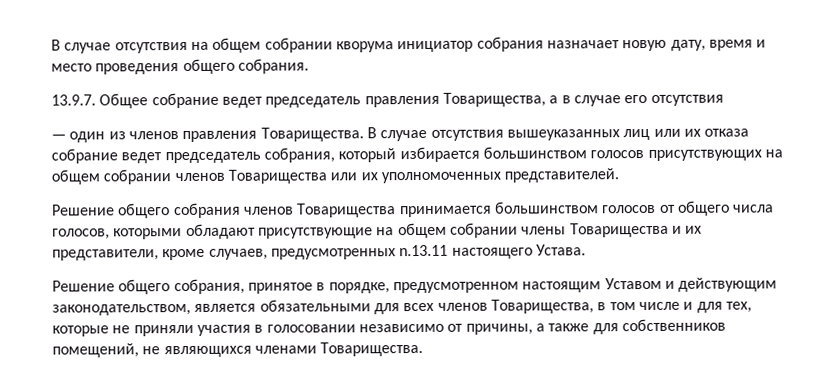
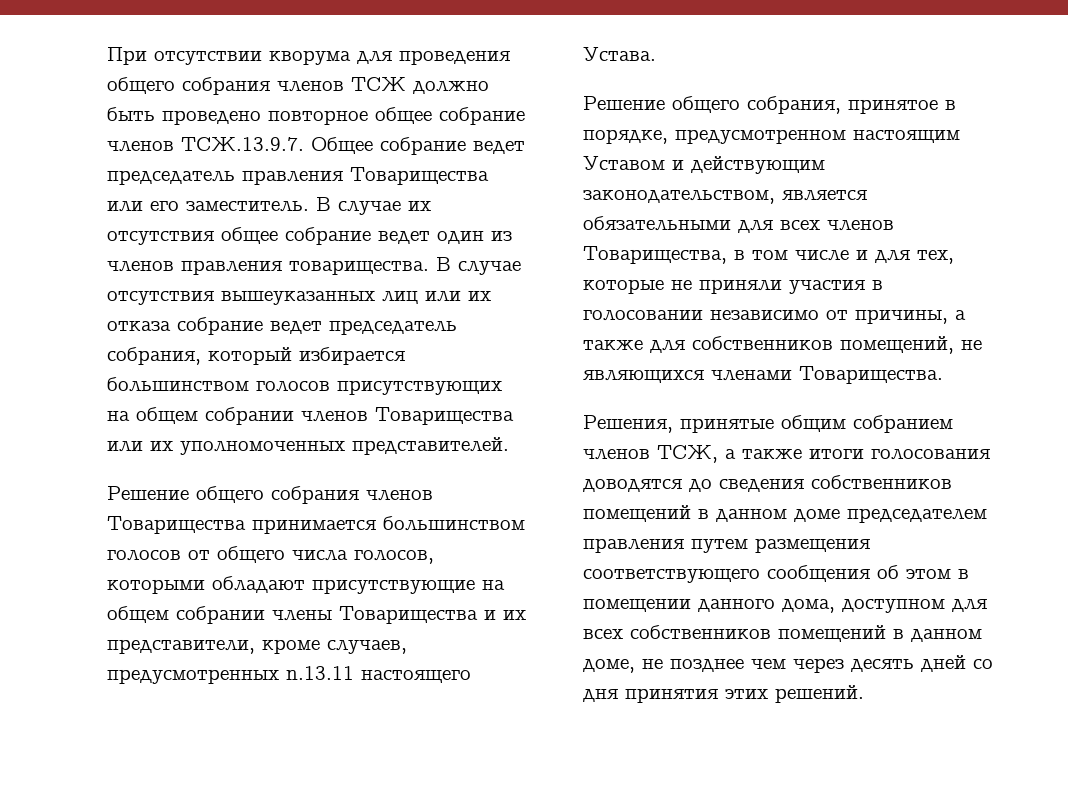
[51,36,767,54] [51,58,309,75] [51,94,96,106] В случае отсутствия на общем собрании кворума инициатор собрания назначает новую дату, время и место проведения общего собрания. // 13.9.7. -> [107,47,510,65] [107,77,489,95] [107,107,525,125] [107,137,304,152] При отсутствии кворума для проведения общего собрания членов ТСЖ должно быть проведено повторное общее собрание членов ТСЖ.13.9.7.
[442,92,724,107] [51,134,66,140] Товарищества, а в случае его отсутствия // — -> [350,167,489,185] [107,197,431,215] [107,227,430,245] Товарищества или его заместитель. В случае их отсутствия общее собрание ведет
[260,127,364,142] Товарищества. -> [289,260,429,275] товарищества.
(424, 349) none -> [583,415,953,433] [583,445,990,463] [583,475,952,492] [583,505,987,523] [583,538,870,553] [583,565,969,583] [583,599,987,613] [583,625,982,642] [583,655,993,673] [583,685,864,703] // Решения, принятые общим собранием членов ТСЖ, а также итоги голосования доводятся до сведения собственников помещений в данном доме председателем правления путем размещения соответствующего сообщения об этом в помещении данного дома, доступном для всех собственников помещений в данном доме, не позднее чем через десять дней со дня принятия этих решений.

